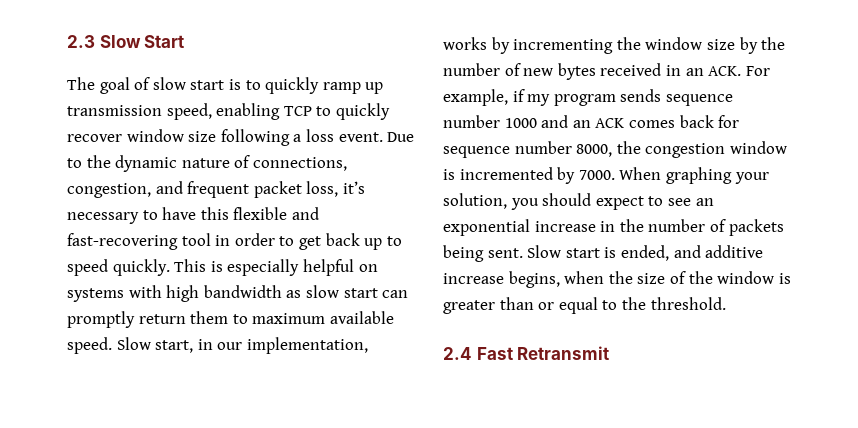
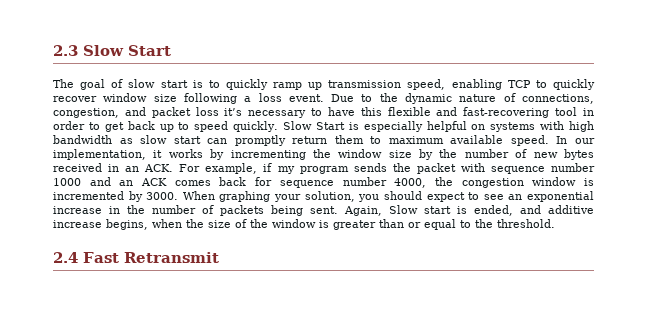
[187,181,339,198] frequent packet loss, -> [151,107,219,118] packet loss
[174,259,207,272] This -> [282,121,345,130] Slow Start
[116,337,213,353] Slow start, in -> [556,136,568,144] In
(368, 345) none -> [153,150,163,158] it
(662, 95) none -> [392,163,485,174] the packet with
[576,144,613,157] 8000, -> [394,178,427,188] 4000,
[578,170,615,180] 7000. -> [146,192,179,200] 3000.
(523, 253) none -> [344,206,382,216] Again,

